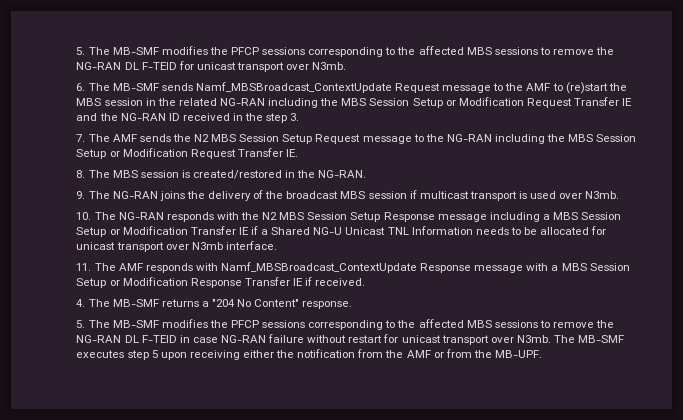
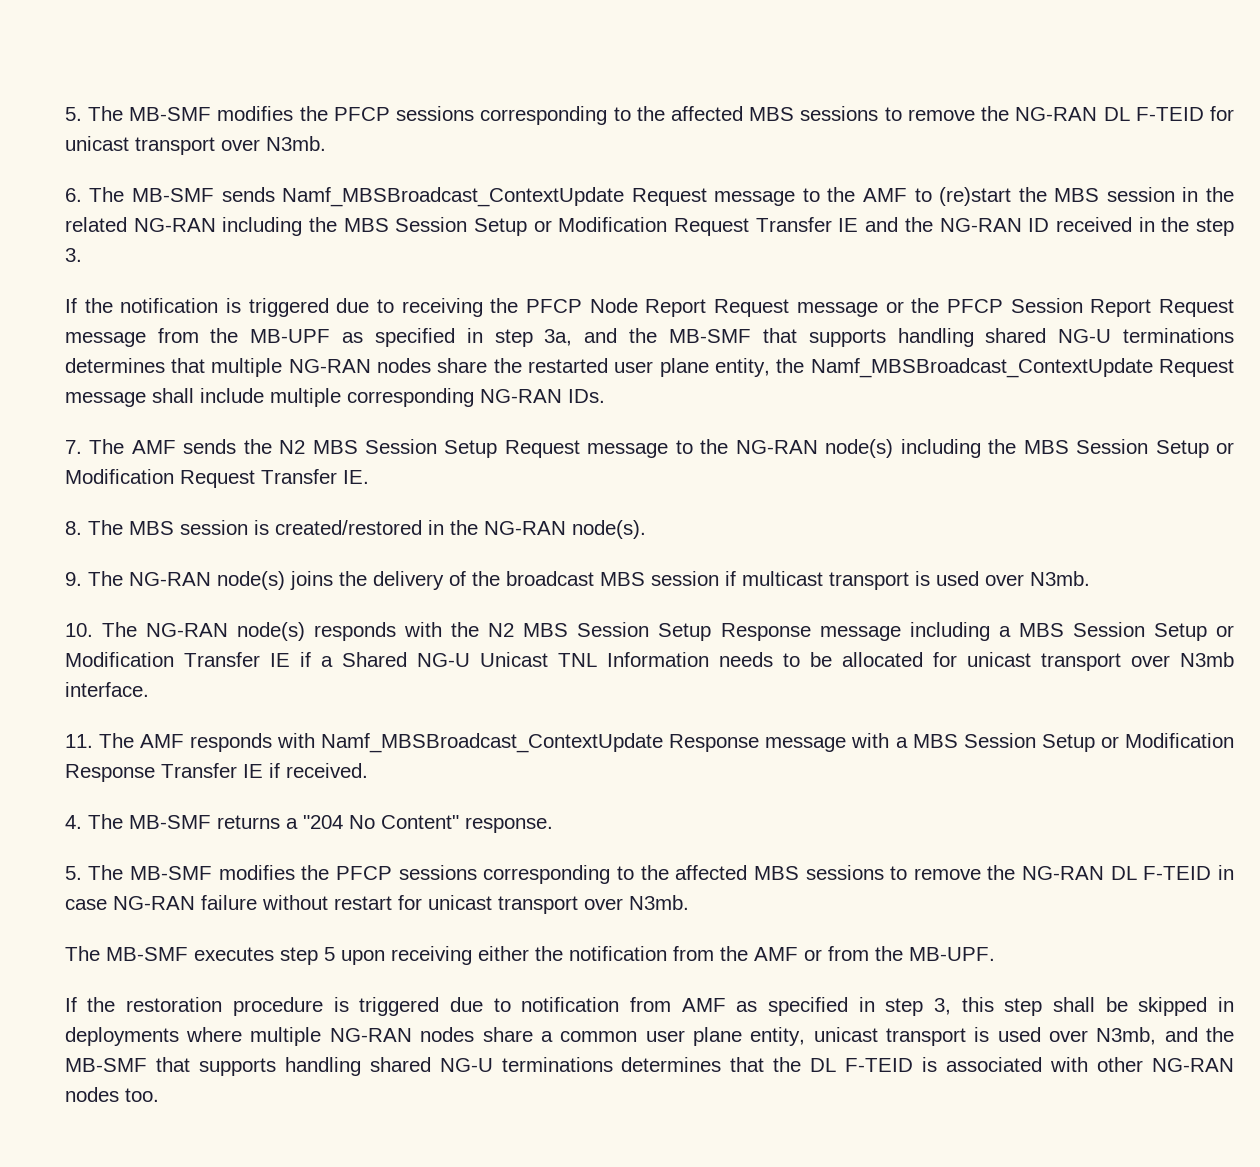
(300, 117) none -> [64,298,1235,317] [64,328,1234,347] [64,358,1235,378] [64,388,605,407] // If the notification is triggered due to receiving the PFCP Node Report Request message or the PFCP Session Report Request message from the MB-UPF as specified in step 3a, and the MB-SMF that supports handling shared NG-U terminations determines that multiple NG-RAN nodes share the restarted user plane entity, the Namf_MBSBroadcast_ContextUpdate Request message shall include multiple corresponding NG-RAN IDs.
(492, 138) none -> [825,439,894,458] node(s)
[318,170,367,178] NG-RAN. -> [483,520,646,539] NG-RAN node(s).
(158, 195) none -> [216,571,285,590] node(s)
(164, 216) none -> [237,622,306,641] node(s)
(551, 339) none -> (689, 902) //
(542, 354) none -> [64,997,1234,1016] [64,1027,1234,1046] [64,1057,1235,1076] [64,1087,159,1102] // If the restoration procedure is triggered due to notification from AMF as specified in step 3, this step shall be skipped in deployments where multiple NG-RAN nodes share a common user plane entity, unicast transport is used over N3mb, and the MB-SMF that supports handling shared NG-U terminations determines that the DL F-TEID is associated with other NG-RAN nodes too.

